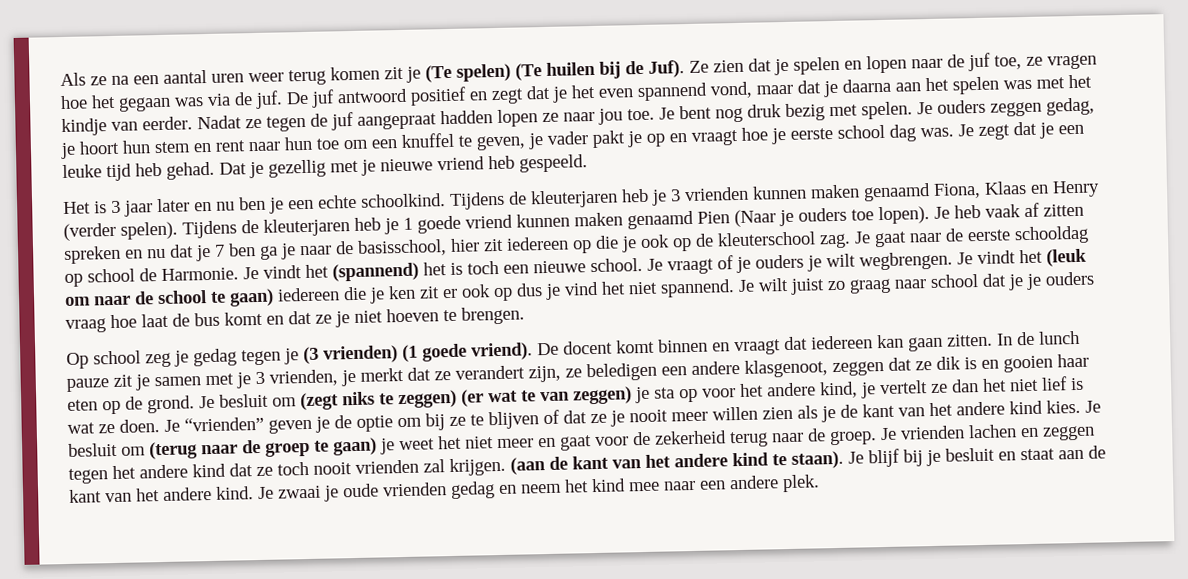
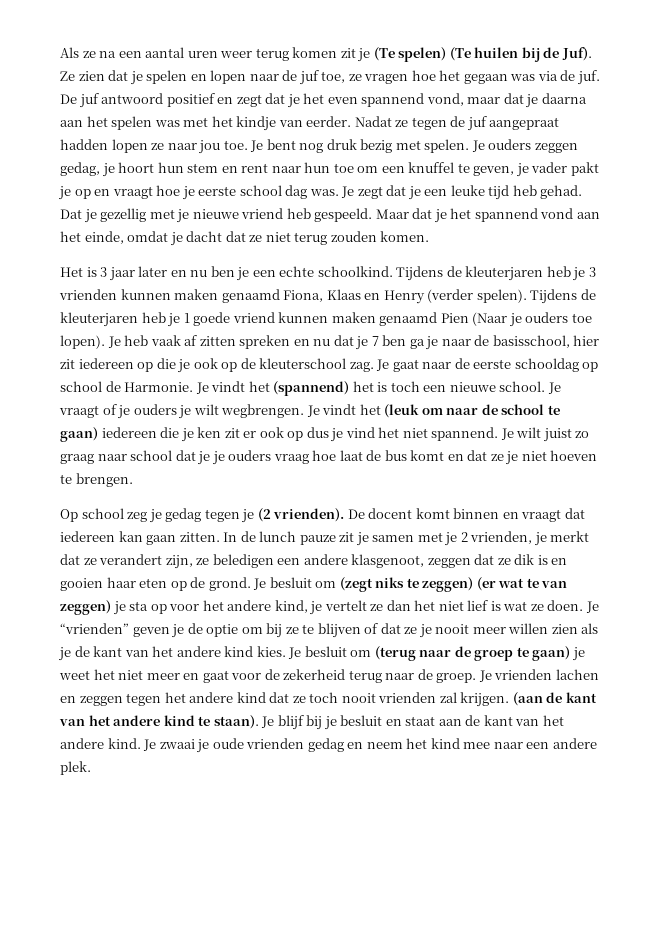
(588, 163) none -> [375,208,600,223] [60,231,430,246] Maar dat je het spannend vond aan het einde, omdat je dacht dat ze niet terug zouden komen.
[303,342,533,365] (3 vrienden) (1 goede vriend). -> [257,508,345,522] (2 vrienden).
[255,371,265,385] 3 -> [460,532,468,542] 2

